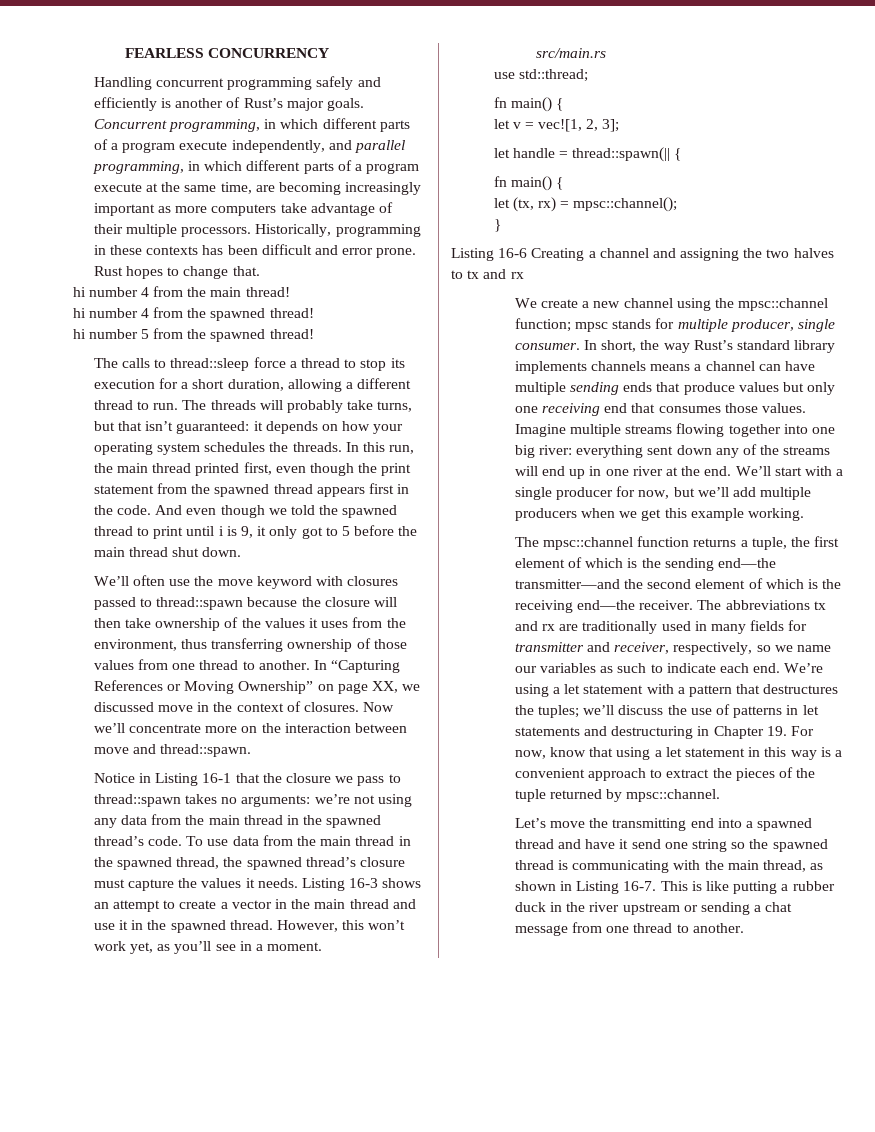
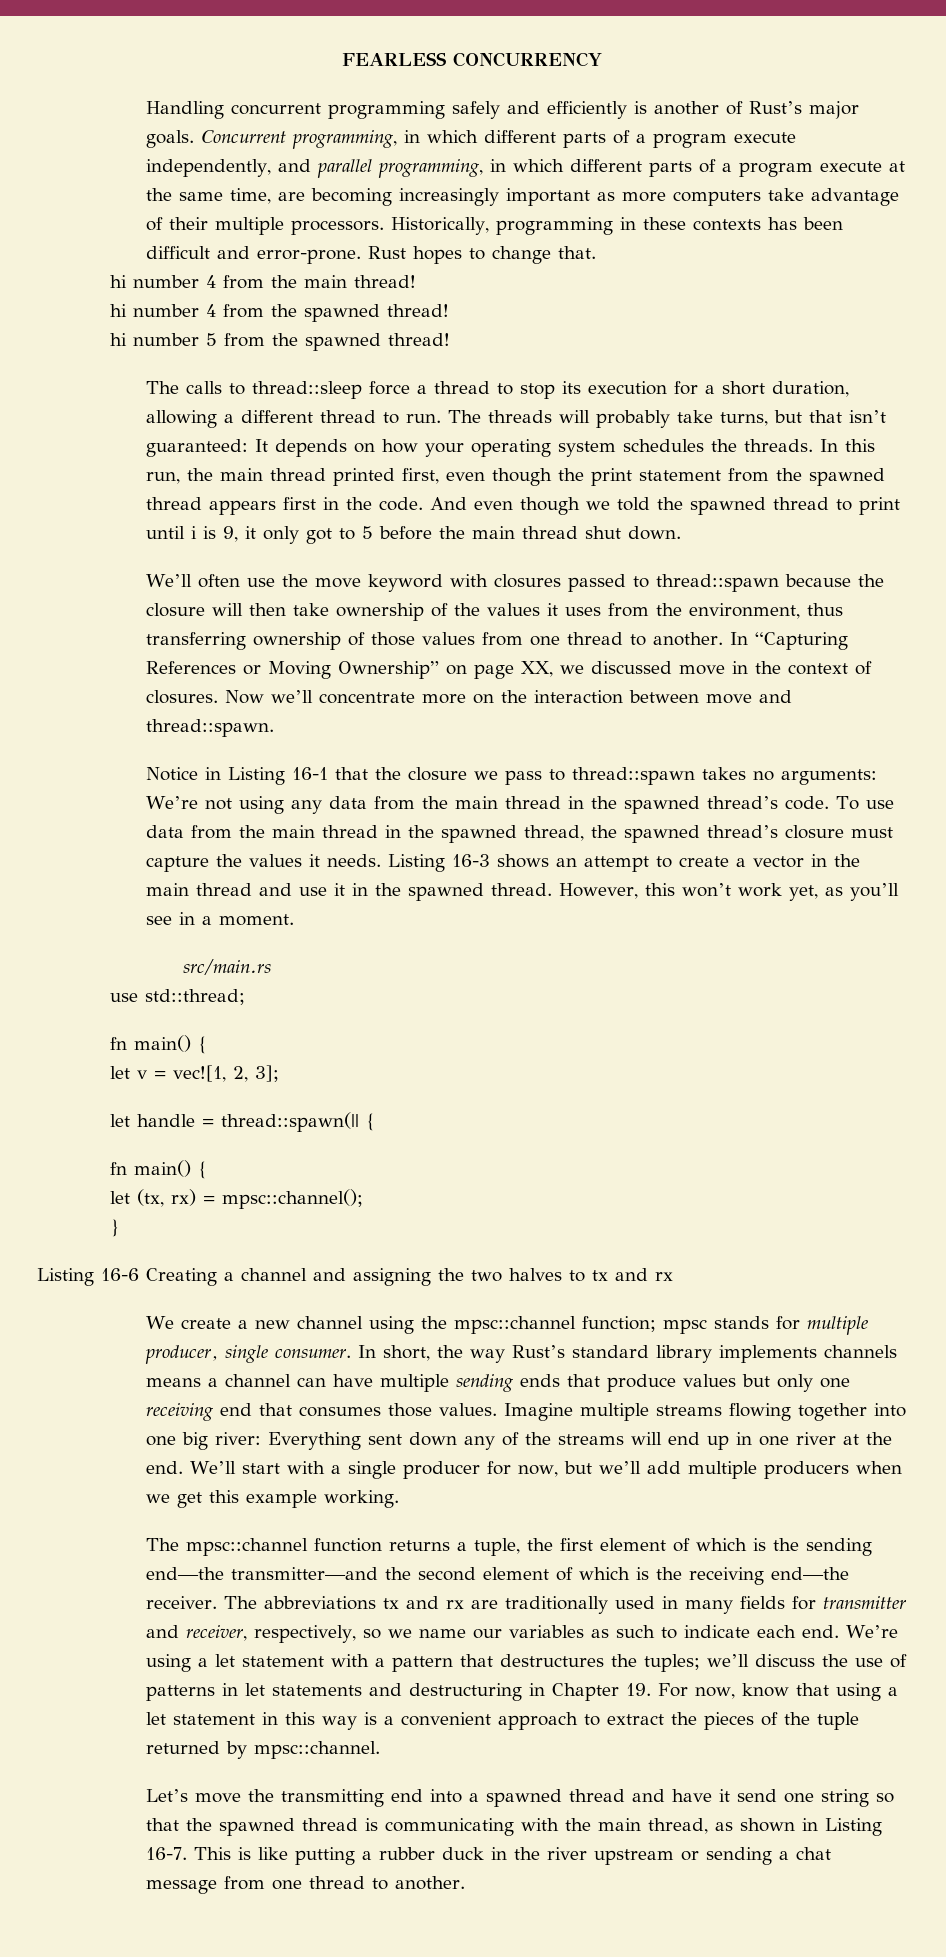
[342,248,417,258] error prone. -> [257,249,362,264] error-prone.
[253,421,263,431] it -> [255,439,269,452] It
[314,794,350,804] we’re -> [146,796,199,809] We’re
[576,445,644,458] everything -> [268,1432,362,1450] Everything
(746, 845) none -> [146,1818,180,1831] that

